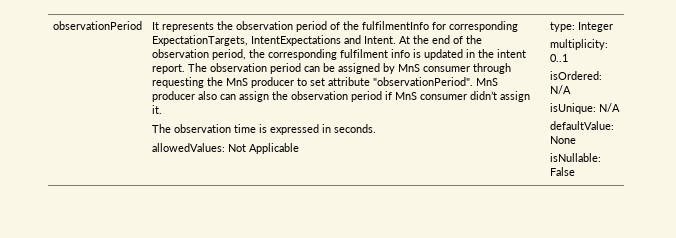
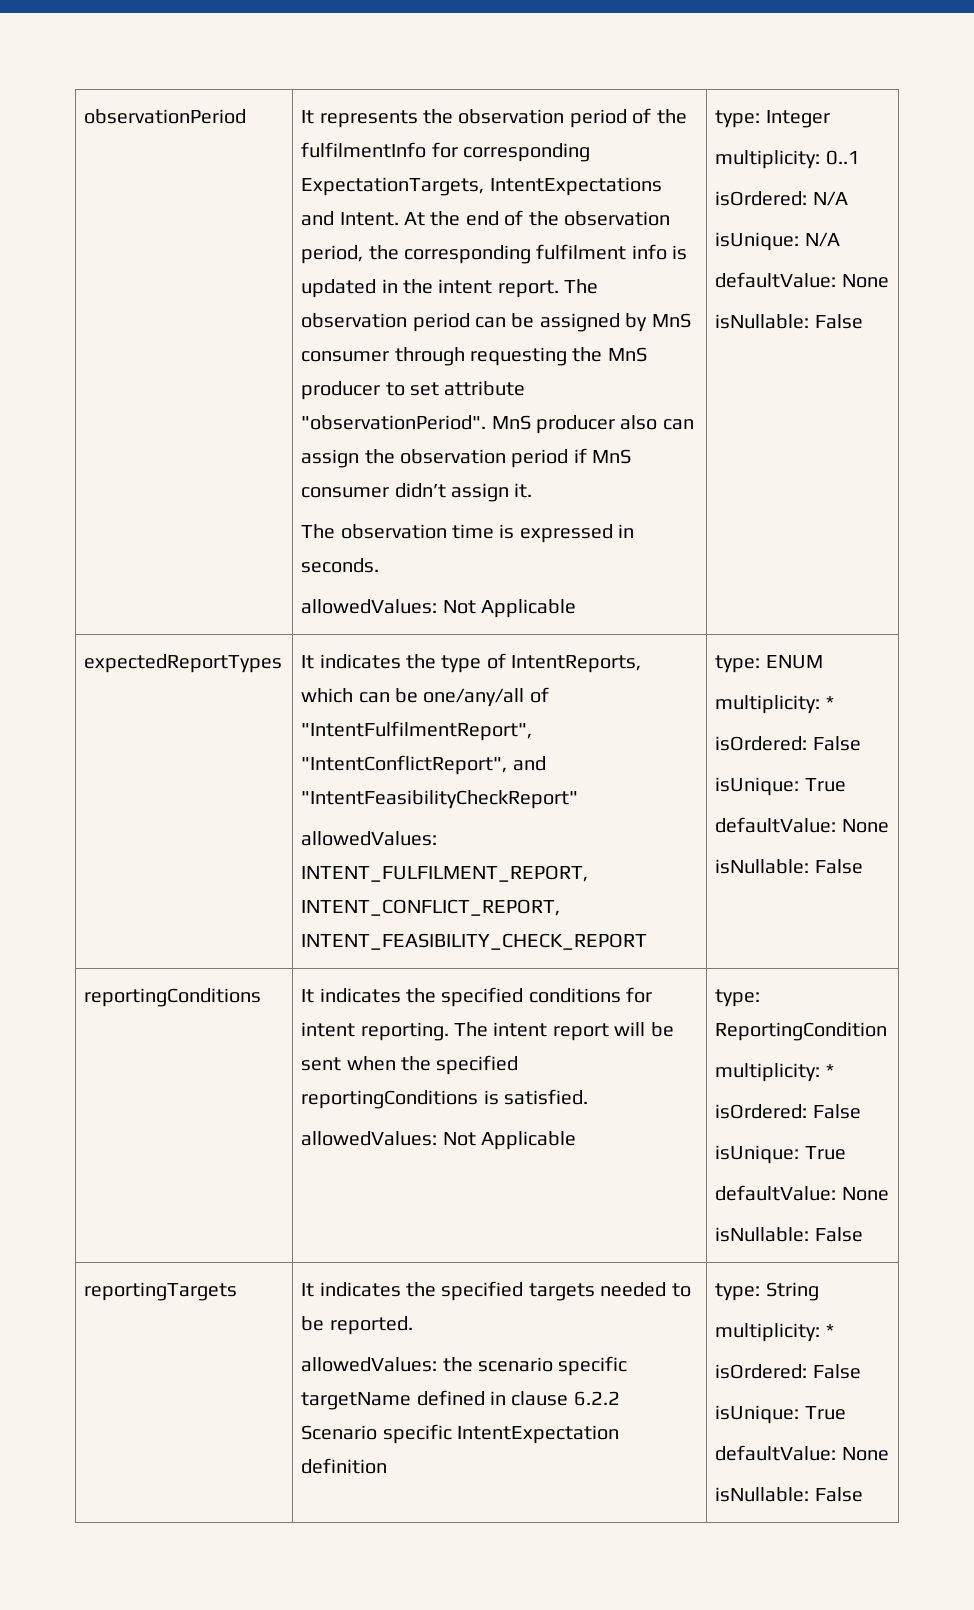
(575, 171) none -> [84,654,283,673] [301,653,642,673] [301,687,549,707] [301,721,533,741] [301,755,546,775] [301,790,579,809] [301,831,438,846] [301,865,589,882] [301,899,561,916] [301,933,648,950] [715,655,823,673] [715,695,834,714] [715,736,861,751] [715,777,846,796] [715,817,889,833] [715,859,863,874] [84,988,262,1007] [301,987,653,1007] [301,1022,674,1041] [301,1055,519,1075] [301,1089,588,1109] [301,1131,576,1150] [715,989,761,1007] [715,1022,888,1041] [715,1063,834,1082] [715,1104,861,1119] [715,1145,846,1164] [715,1185,889,1201] [715,1227,863,1242] [84,1282,238,1301] [301,1281,691,1301] [301,1316,413,1335] [301,1356,628,1376] [301,1390,620,1410] [301,1424,619,1444] [301,1458,388,1474] [715,1282,819,1301] [715,1323,834,1342] [715,1364,861,1379] [715,1405,846,1424] [715,1445,889,1461] [715,1487,863,1502] // expectedReportTypes | It indicates the type of IntentReports, which can be one/any/all of "IntentFulfilmentReport", "IntentConflictReport", and "IntentFeasibilityCheckReport" // allowedValues: INTENT_FULFILMENT_REPORT, INTENT_CONFLICT_REPORT, INTENT_FEASIBILITY_CHECK_REPORT | type: ENUM // multiplicity: * // isOrdered: False // isUnique: True // defaultValue: None // isNullable: False // reportingConditions | It indicates the specified conditions for intent reporting. The intent report will be sent when the specified reportingConditions is satisfied. // allowedValues: Not Applicable | type: ReportingCondition // multiplicity: * // isOrdered: False // isUnique: True // defaultValue: None // isNullable: False // reportingTargets | It indicates the specified targets needed to be reported. // allowedValues: the scenario specific targetName defined in clause 6.2.2 Scenario specific IntentExpectation definition | type: String // multiplicity: * // isOrdered: False // isUnique: True // defaultValue: None // isNullable: False

